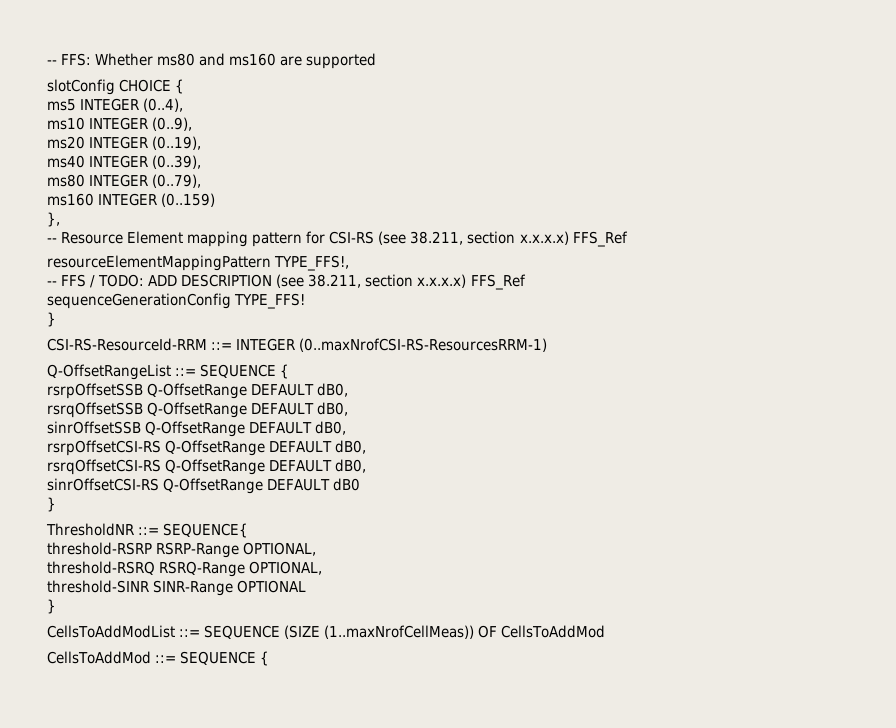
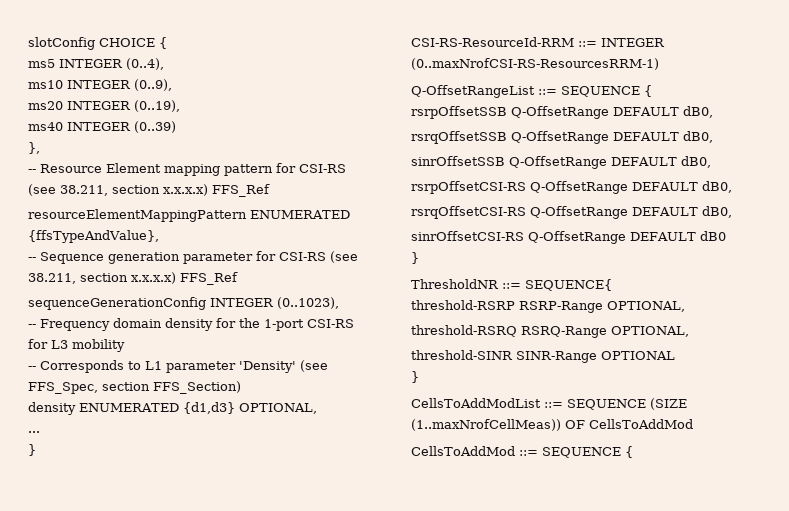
[47,53,377,69] -- FFS: Whether ms80 and ms160 are supported // -> (28, 43) none
[152,155,202,169] [47,174,202,188] [47,193,216,207] (0..39), // ms80 INTEGER (0..79), // ms160 INTEGER (0..159) -> [134,121,176,133] (0..39)
[274,255,350,271] [47,274,273,288] TYPE_FFS!, // -- FFS / TODO: ADD DESCRIPTION -> [250,210,350,219] [28,230,159,243] [28,251,326,264] ENUMERATED {ffsTypeAndValue}, // -- Sequence generation parameter for CSI-RS
[234,293,306,309] TYPE_FFS! -> [210,297,339,309] [28,318,354,331] [28,339,125,352] [28,360,328,373] [28,381,241,394] [28,402,317,415] [28,431,40,433] INTEGER (0..1023), // -- Frequency domain density for the 1-port CSI-RS for L3 mobility // -- Corresponds to L1 parameter 'Density' (see FFS_Spec, section FFS_Section) // density ENUMERATED {d1,d3} OPTIONAL, // ...

